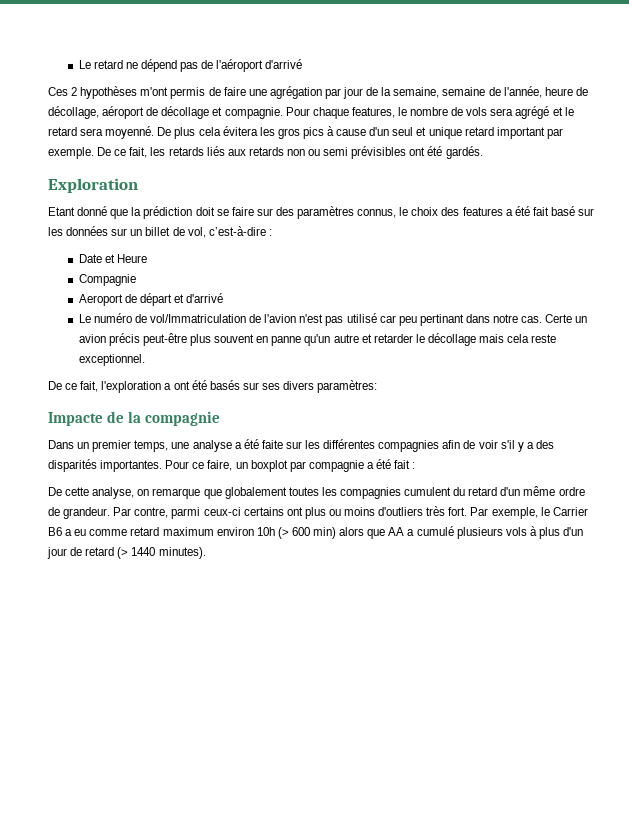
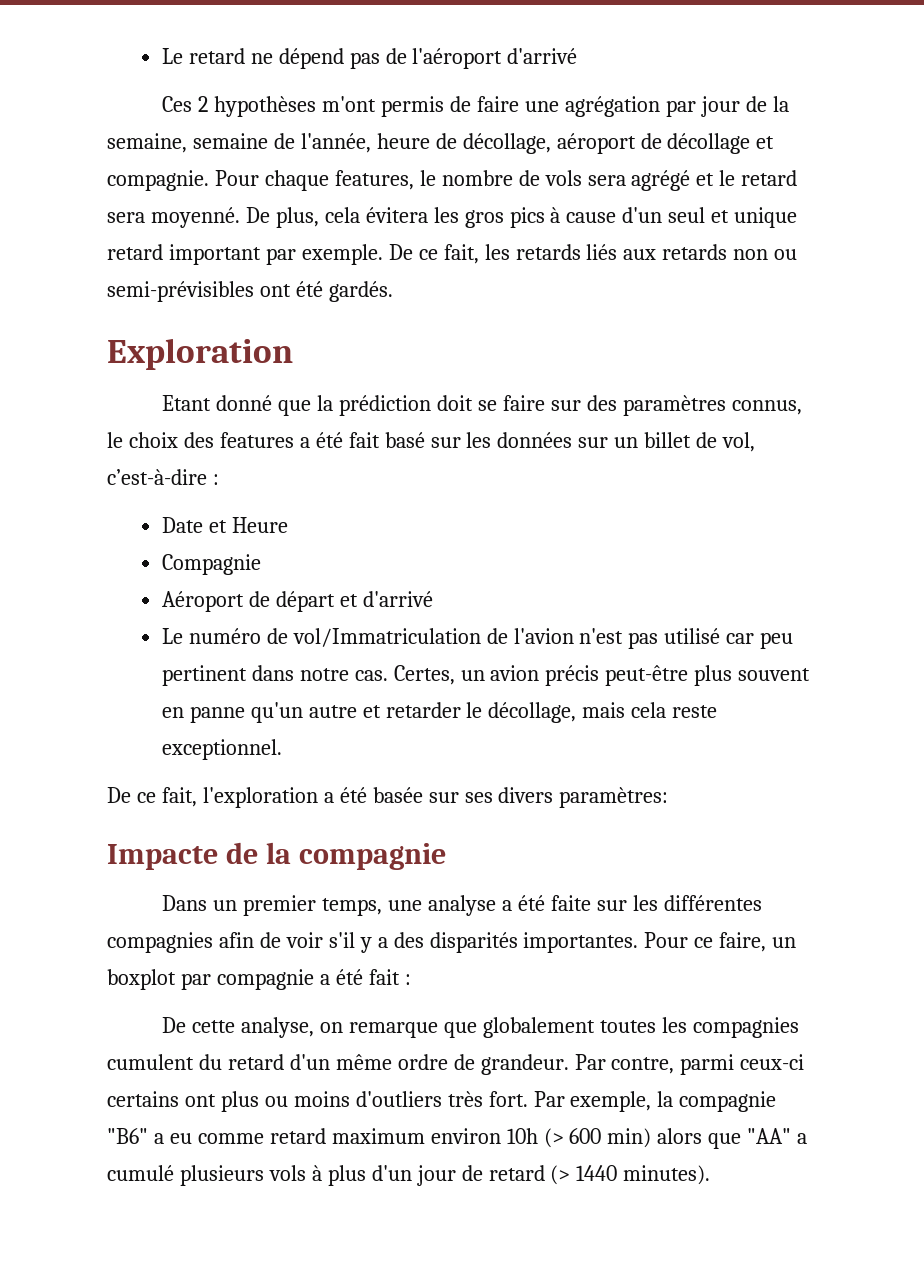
[174,127,196,139] plus -> [275,207,319,228] plus,
[323,146,407,159] semi prévisibles -> [107,281,254,302] semi-prévisibles
[78,294,123,306] Aeroport -> [161,591,244,612] Aéroport
[419,314,464,326] pertinant -> [161,665,247,686] pertinent
[545,314,573,323] Certe -> [393,665,455,685] Certes,
[427,333,476,346] décollage -> [488,702,577,723] décollage,
[173,380,240,390] ont été basés -> [339,787,423,803] été basée
[540,507,588,516] [48,527,62,536] le Carrier B6 -> [657,1091,777,1112] [107,1128,148,1144] la compagnie "B6"
[388,527,405,536] AA -> [747,1128,792,1144] "AA"

